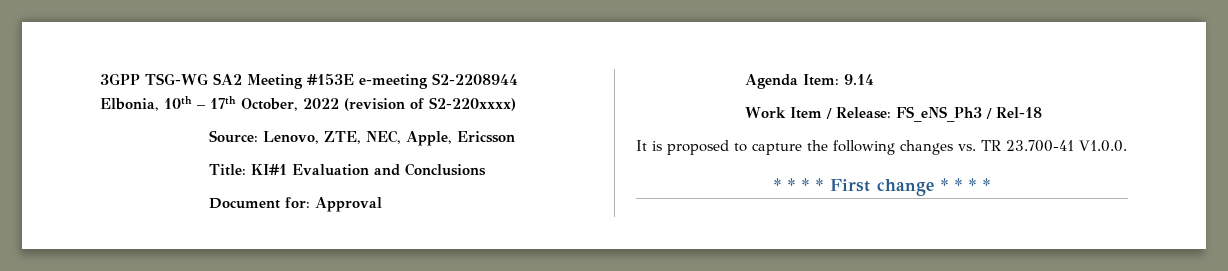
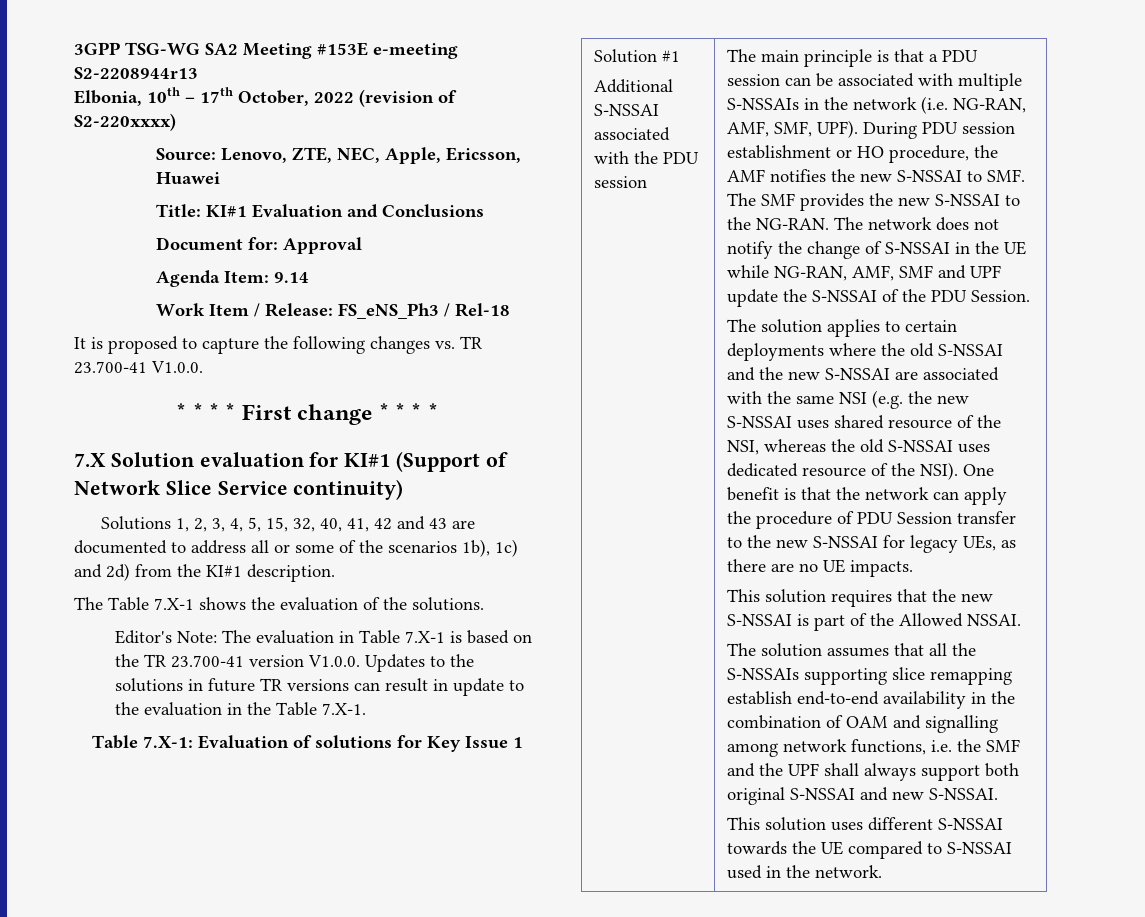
[432,73,518,85] S2-2208944 -> [74,67,198,79] S2-2208944r13
[457,131,516,143] Ericsson -> [445,147,521,163] [155,172,220,185] Ericsson, Huawei
(990, 184) none -> [74,451,508,472] [74,479,404,500] [100,516,475,532] [74,539,518,557] [74,563,335,582] [74,597,484,611] [114,630,532,644] [114,654,474,672] [114,678,524,696] [114,702,366,716] [91,735,523,752] [594,49,681,63] [594,79,674,93] [594,104,660,116] [594,127,671,141] [594,151,700,164] [594,176,648,188] [727,49,979,67] [727,73,1023,91] [727,96,1027,114] [727,120,1016,139] [727,145,999,163] [727,169,1026,182] [727,193,1021,211] [727,217,1000,231] [727,241,1027,259] [727,265,1002,281] [727,289,1031,307] [727,319,958,337] [727,343,1004,361] [727,367,1000,381] [727,390,970,409] [727,415,1002,429] [727,439,991,455] [727,462,995,480] [727,487,1008,505] [727,511,1017,529] [727,535,1017,553] [727,559,914,577] [727,589,994,607] [727,613,1022,631] [727,643,977,657] [727,667,1013,685] [727,691,1016,709] [727,715,999,733] [727,739,1021,757] [727,763,1020,781] [727,787,999,805] [727,817,1004,831] [727,841,1013,859] [727,865,883,879] // 7.X Solution evaluation for KI#1 (Support of Network Slice Service continuity) // Solutions 1, 2, 3, 4, 5, 15, 32, 40, 41, 42 and 43 are documented to address all or some of the scenarios 1b), 1c) and 2d) from the KI#1 description. // The Table 7.X-1 shows the evaluation of the solutions. // Editor's Note: The evaluation in Table 7.X-1 is based on the TR 23.700-41 version V1.0.0. Updates to the solutions in future TR versions can result in update to the evaluation in the Table 7.X-1. // Table 7.X-1: Evaluation of solutions for Key Issue 1 // Solution #1 // Additional S-NSSAI associated with the PDU session | The main principle is that a PDU session can be associated with multiple S-NSSAIs in the network (i.e. NG-RAN, AMF, SMF, UPF). During PDU session establishment or HO procedure, the AMF notifies the new S-NSSAI to SMF. The SMF provides the new S-NSSAI to the NG-RAN. The network does not notify the change of S-NSSAI in the UE while NG-RAN, AMF, SMF and UPF update the S-NSSAI of the PDU Session. // The solution applies to certain deployments where the old S-NSSAI and the new S-NSSAI are associated with the same NSI (e.g. the new S-NSSAI uses shared resource of the NSI, whereas the old S-NSSAI uses dedicated resource of the NSI). One benefit is that the network can apply the procedure of PDU Session transfer to the new S-NSSAI for legacy UEs, as there are no UE impacts. // This solution requires that the new S-NSSAI is part of the Allowed NSSAI. // The solution assumes that all the S-NSSAIs supporting slice remapping establish end-to-end availability in the combination of OAM and signalling among network functions, i.e. the SMF and the UPF shall always support both original S-NSSAI and new S-NSSAI. // This solution uses different S-NSSAI towards the UE compared to S-NSSAI used in the network.

